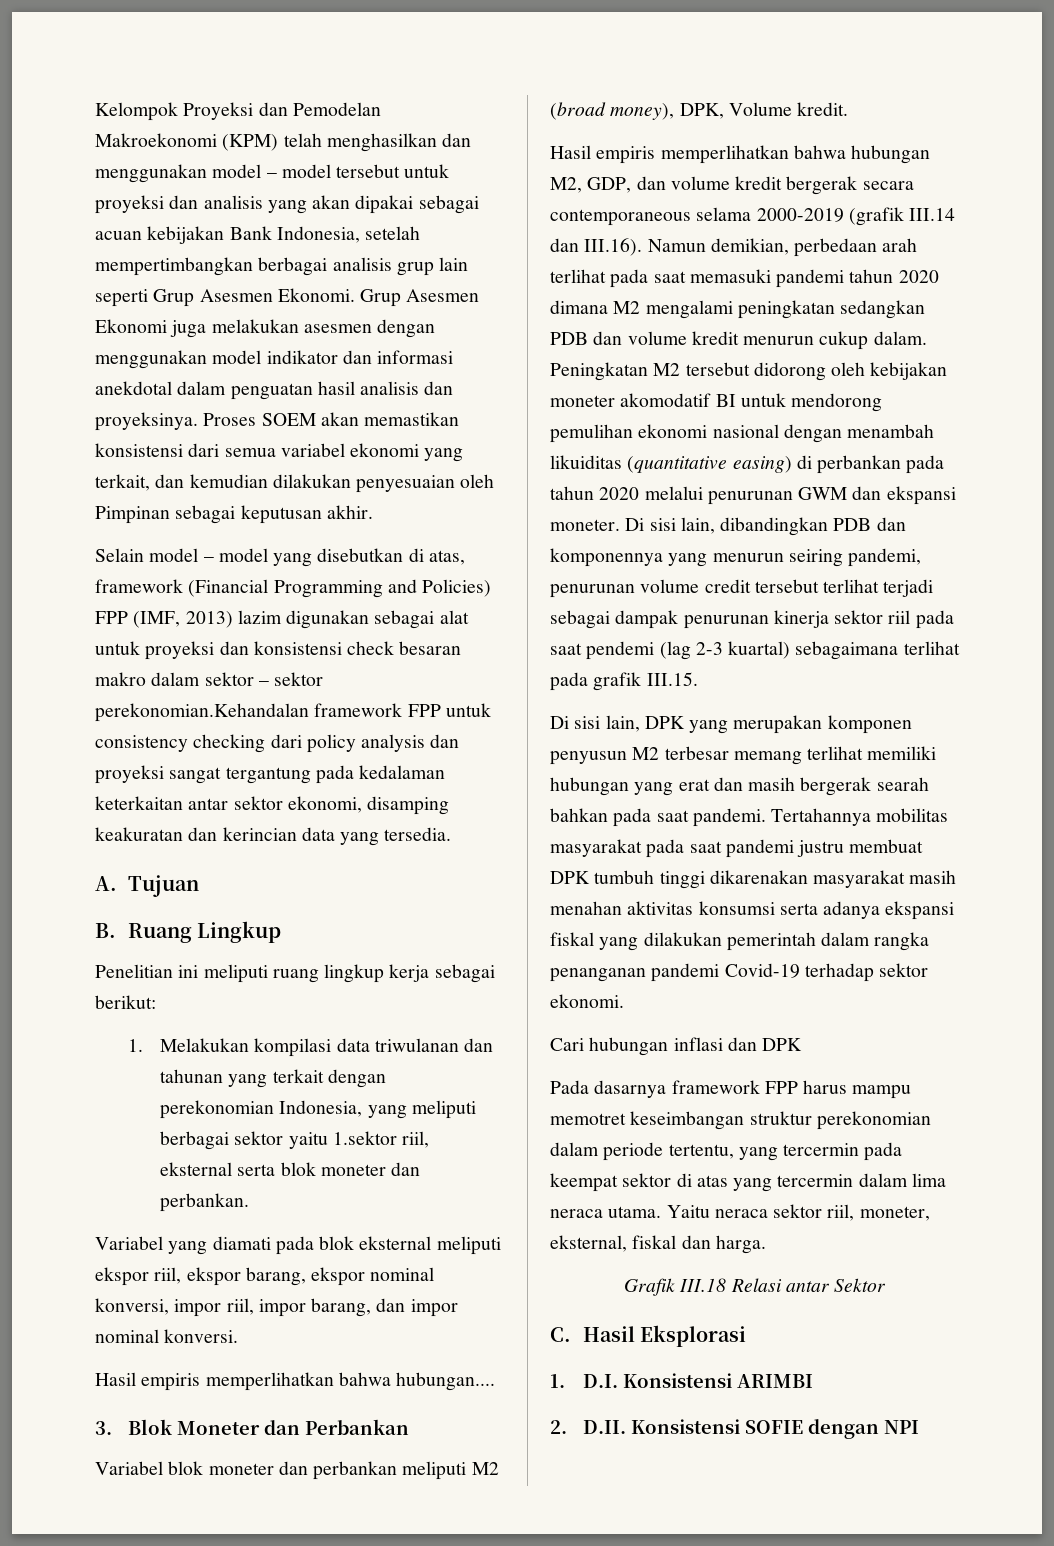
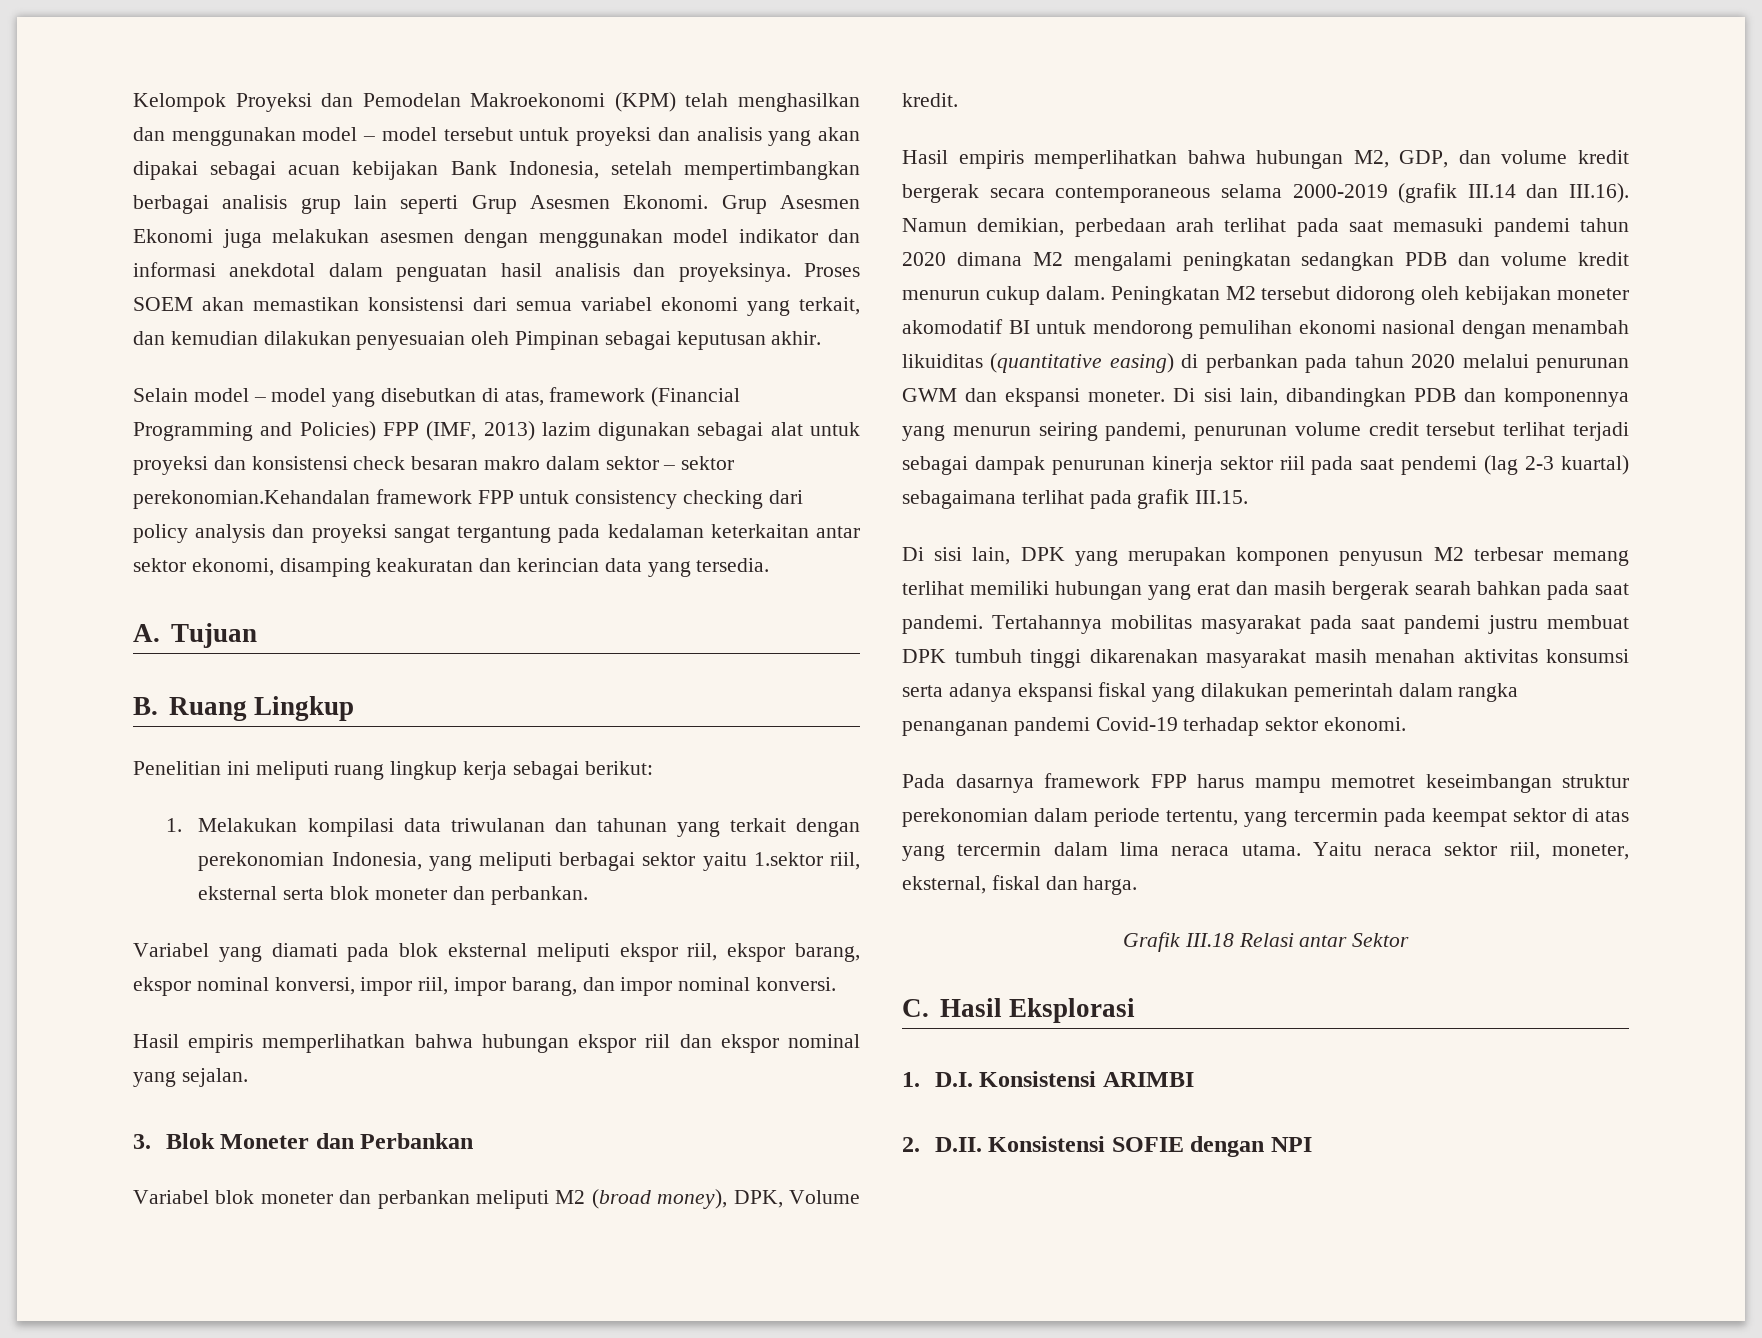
[396,1372,496,1391] hubungan.... -> [481,1034,860,1053] [133,1068,248,1087] hubungan ekspor riil dan ekspor nominal yang sejalan.
[550,1037,803,1056] // Cari hubungan inflasi dan DPK -> (1407, 724) none

